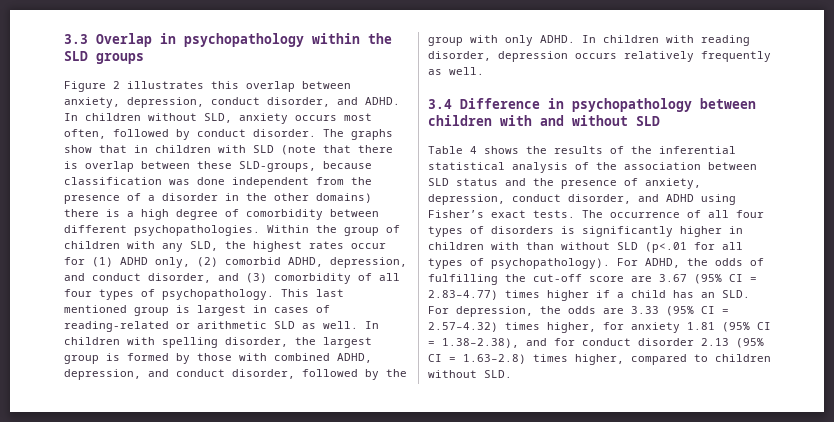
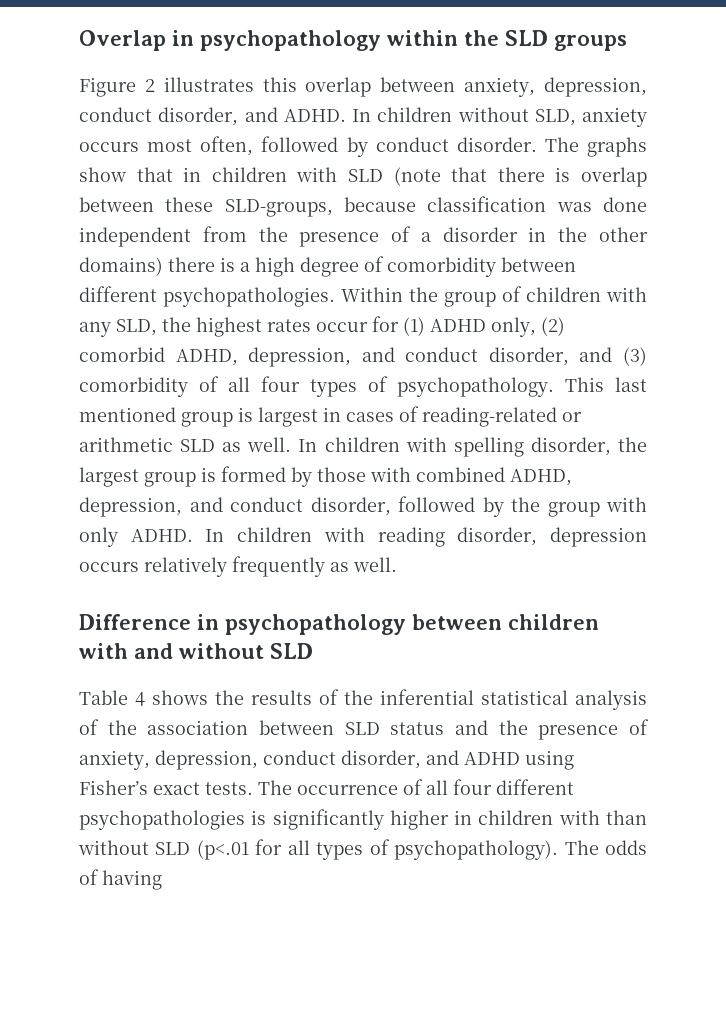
[64,34,88,44] 3.3 -> (79, 40) none
[428,99,452,109] 3.4 -> (397, 564) none
[428,226,554,237] types of disorders -> [496,779,574,795] [79,810,245,830] different psychopathologies
[617,258,764,268] [428,274,757,285] [428,290,750,301] [428,306,729,317] [428,322,771,333] [428,338,764,348] [428,354,771,365] [428,370,512,378] For ADHD, the odds of fulfilling the cut-off score are 3.67 (95% CI = 2.83–4.77) times higher if a child has an SLD. For depression, the odds are 3.33 (95% CI = 2.57–4.32) times higher, for anxiety 1.81 (95% CI = 1.38–2.38), and for conduct disorder 2.13 (95% CI = 1.63–2.8) times higher, compared to children without SLD. -> [564,840,648,855] [79,869,162,890] The odds of having

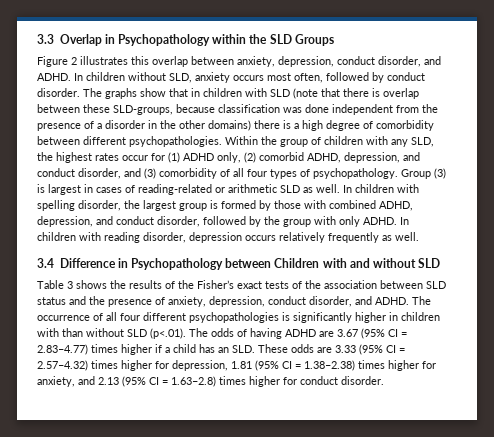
(79, 40) none -> [37,34,54,44] 3.3
[200,30,381,51] psychopathology -> [117,34,210,46] Psychopathology
[554,35,627,51] groups -> [294,34,334,46] Groups
[565,377,647,392] [79,407,233,427] This last mentioned group -> [401,168,446,179] Group (3)
(397, 564) none -> [37,258,54,268] 3.4
[225,614,599,635] psychopathology between children -> [130,258,320,270] Psychopathology between Children
[135,692,145,706] 4 -> [67,281,73,289] 3
[380,689,647,710] inferential statistical analysis -> [197,280,289,289] Fisher’s exact tests
[464,750,574,770] [79,780,253,795] ADHD using Fisher’s exact tests. -> [375,297,409,305] ADHD.
[196,839,648,860] [79,869,162,890] (p<.01 for all types of psychopathology). The odds of having -> [150,328,407,339] [37,344,405,355] [37,360,436,371] [37,376,384,387] (p<.01). The odds of having ADHD are 3.67 (95% CI = 2.83–4.77) times higher if a child has an SLD. These odds are 3.33 (95% CI = 2.57–4.32) times higher for depression, 1.81 (95% CI = 1.38–2.38) times higher for anxiety, and 2.13 (95% CI = 1.63–2.8) times higher for conduct disorder.

